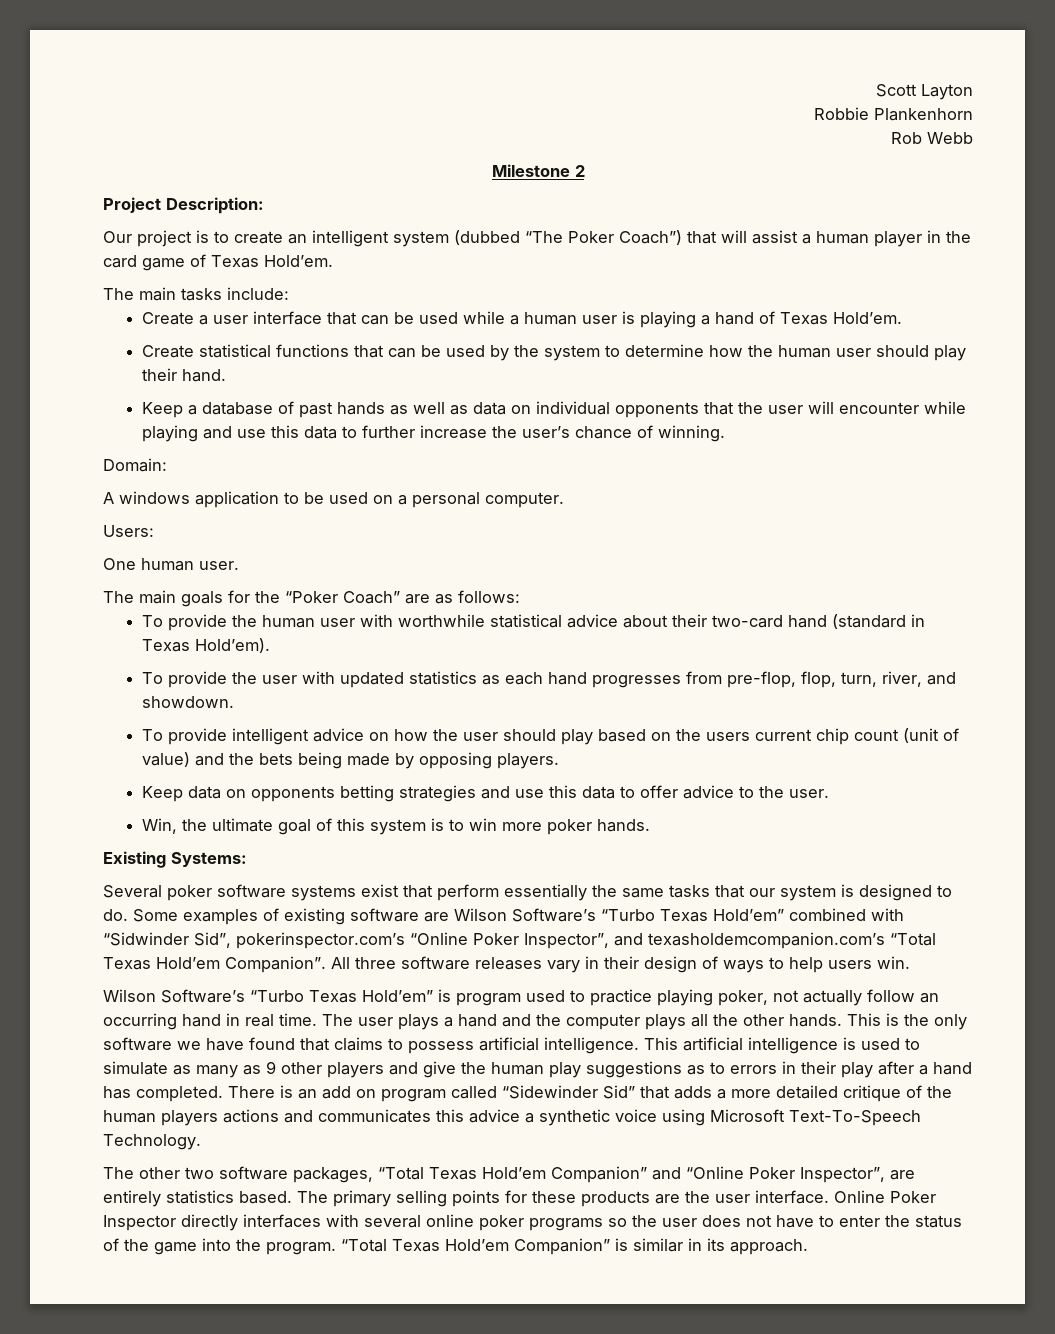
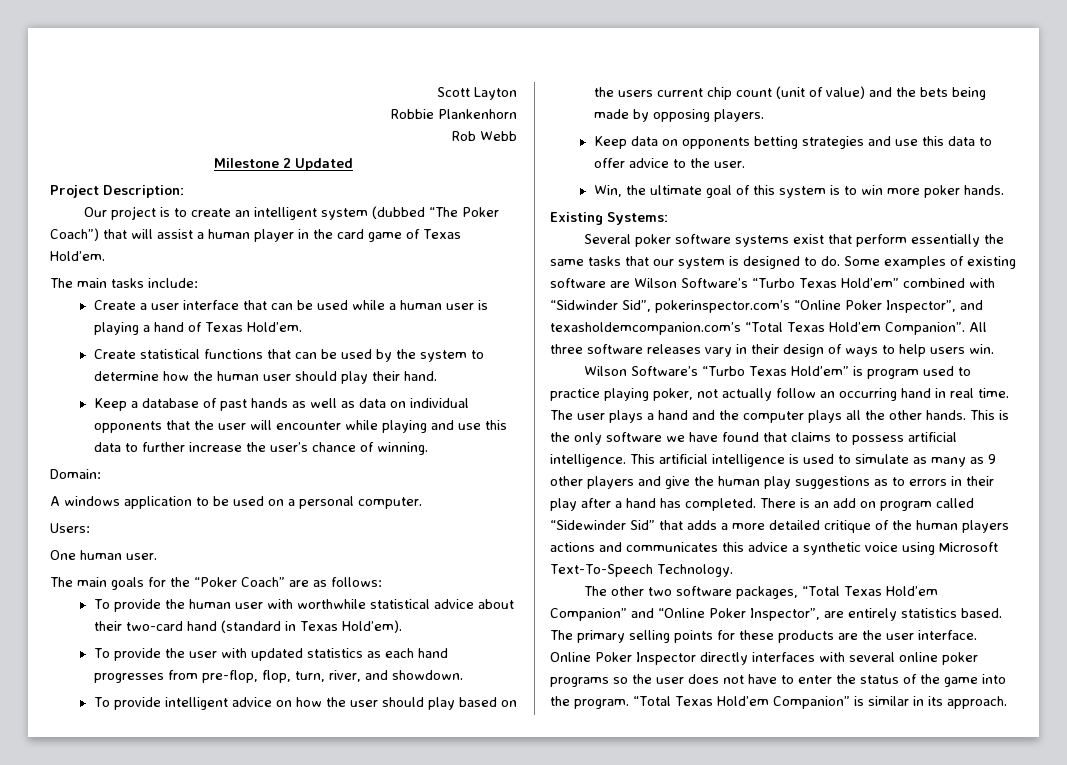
(585, 171) none -> [295,158,353,171] Updated

